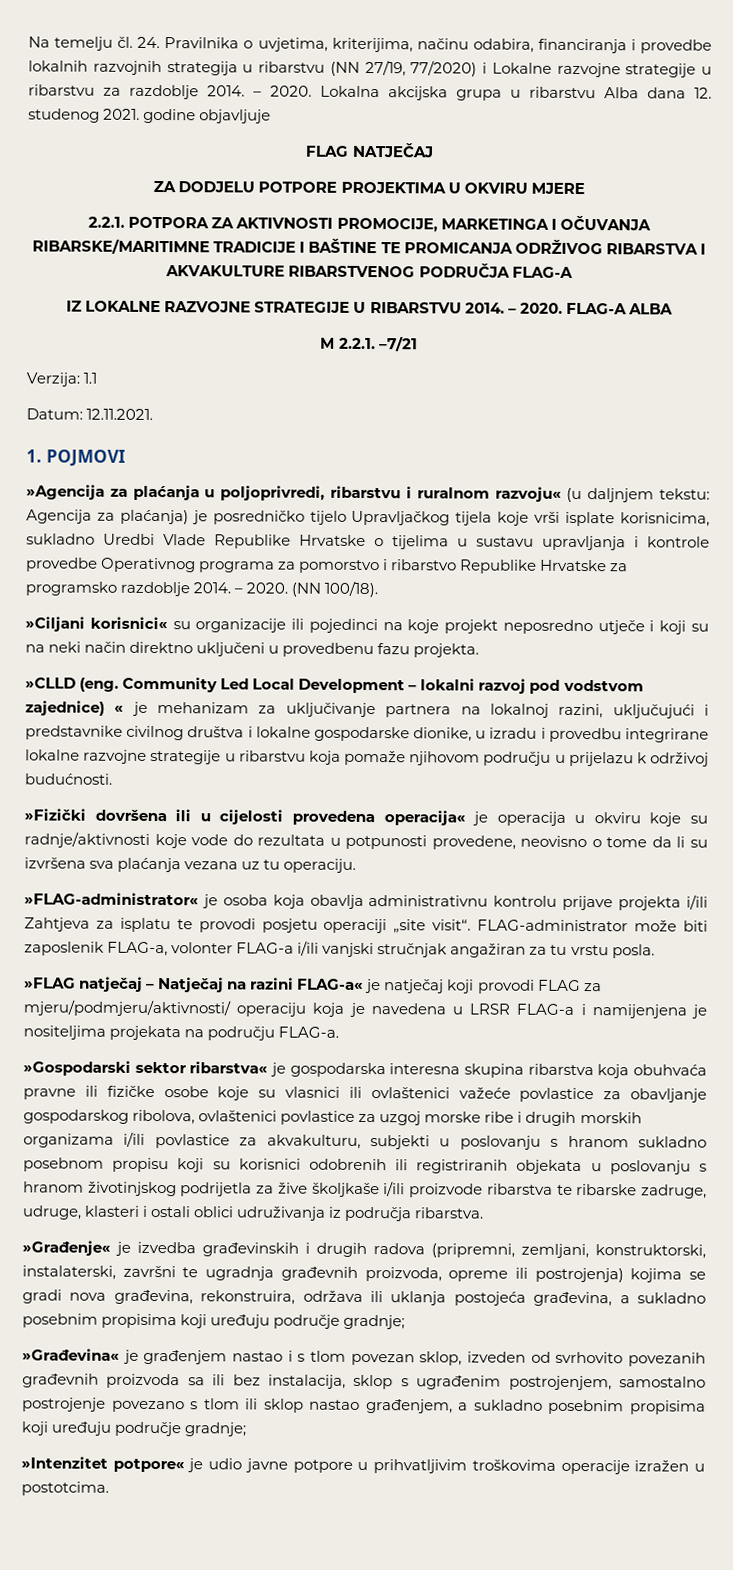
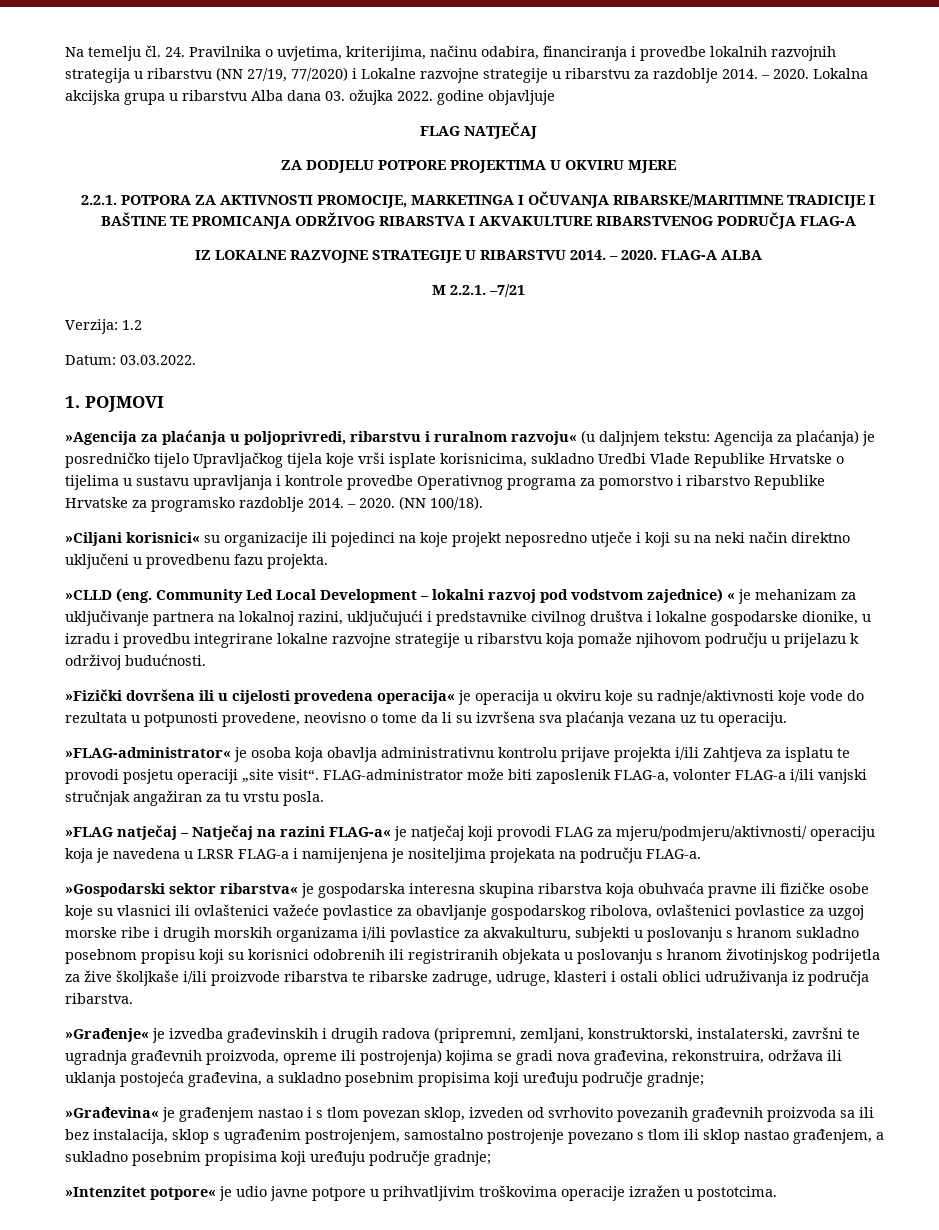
[694,87,712,99] [28,108,141,123] 12. studenog 2021. -> [325,89,433,105] 03. ožujka 2022.
[83,372,98,384] 1.1 -> [122,320,142,330] 1.2
[86,408,154,420] 12.11.2021. -> [120,355,196,365] 03.03.2022.

